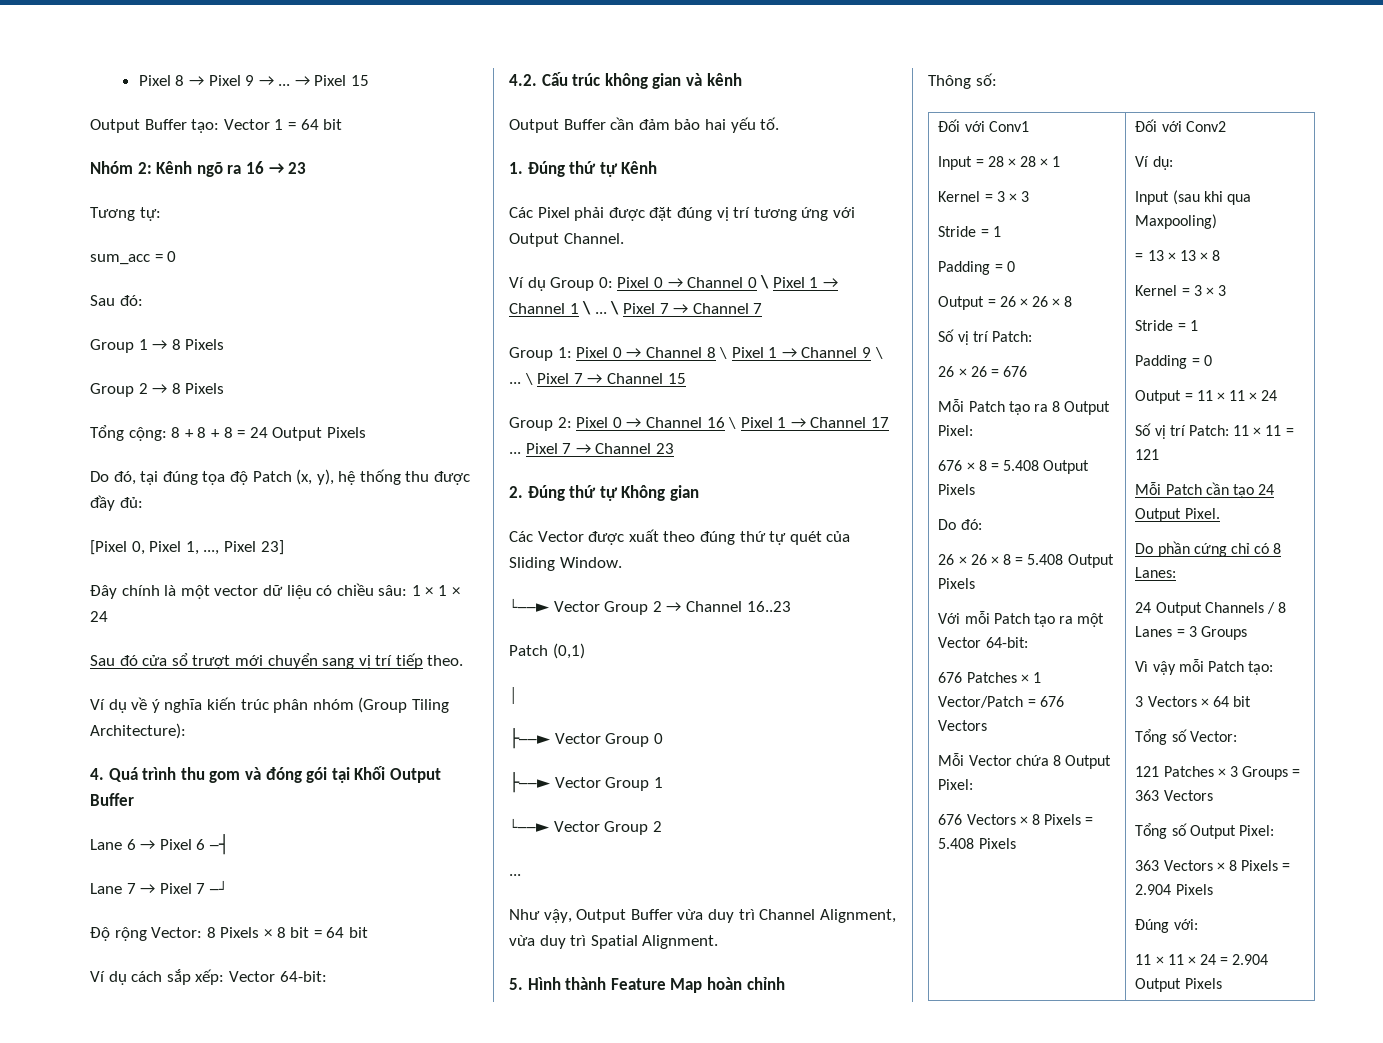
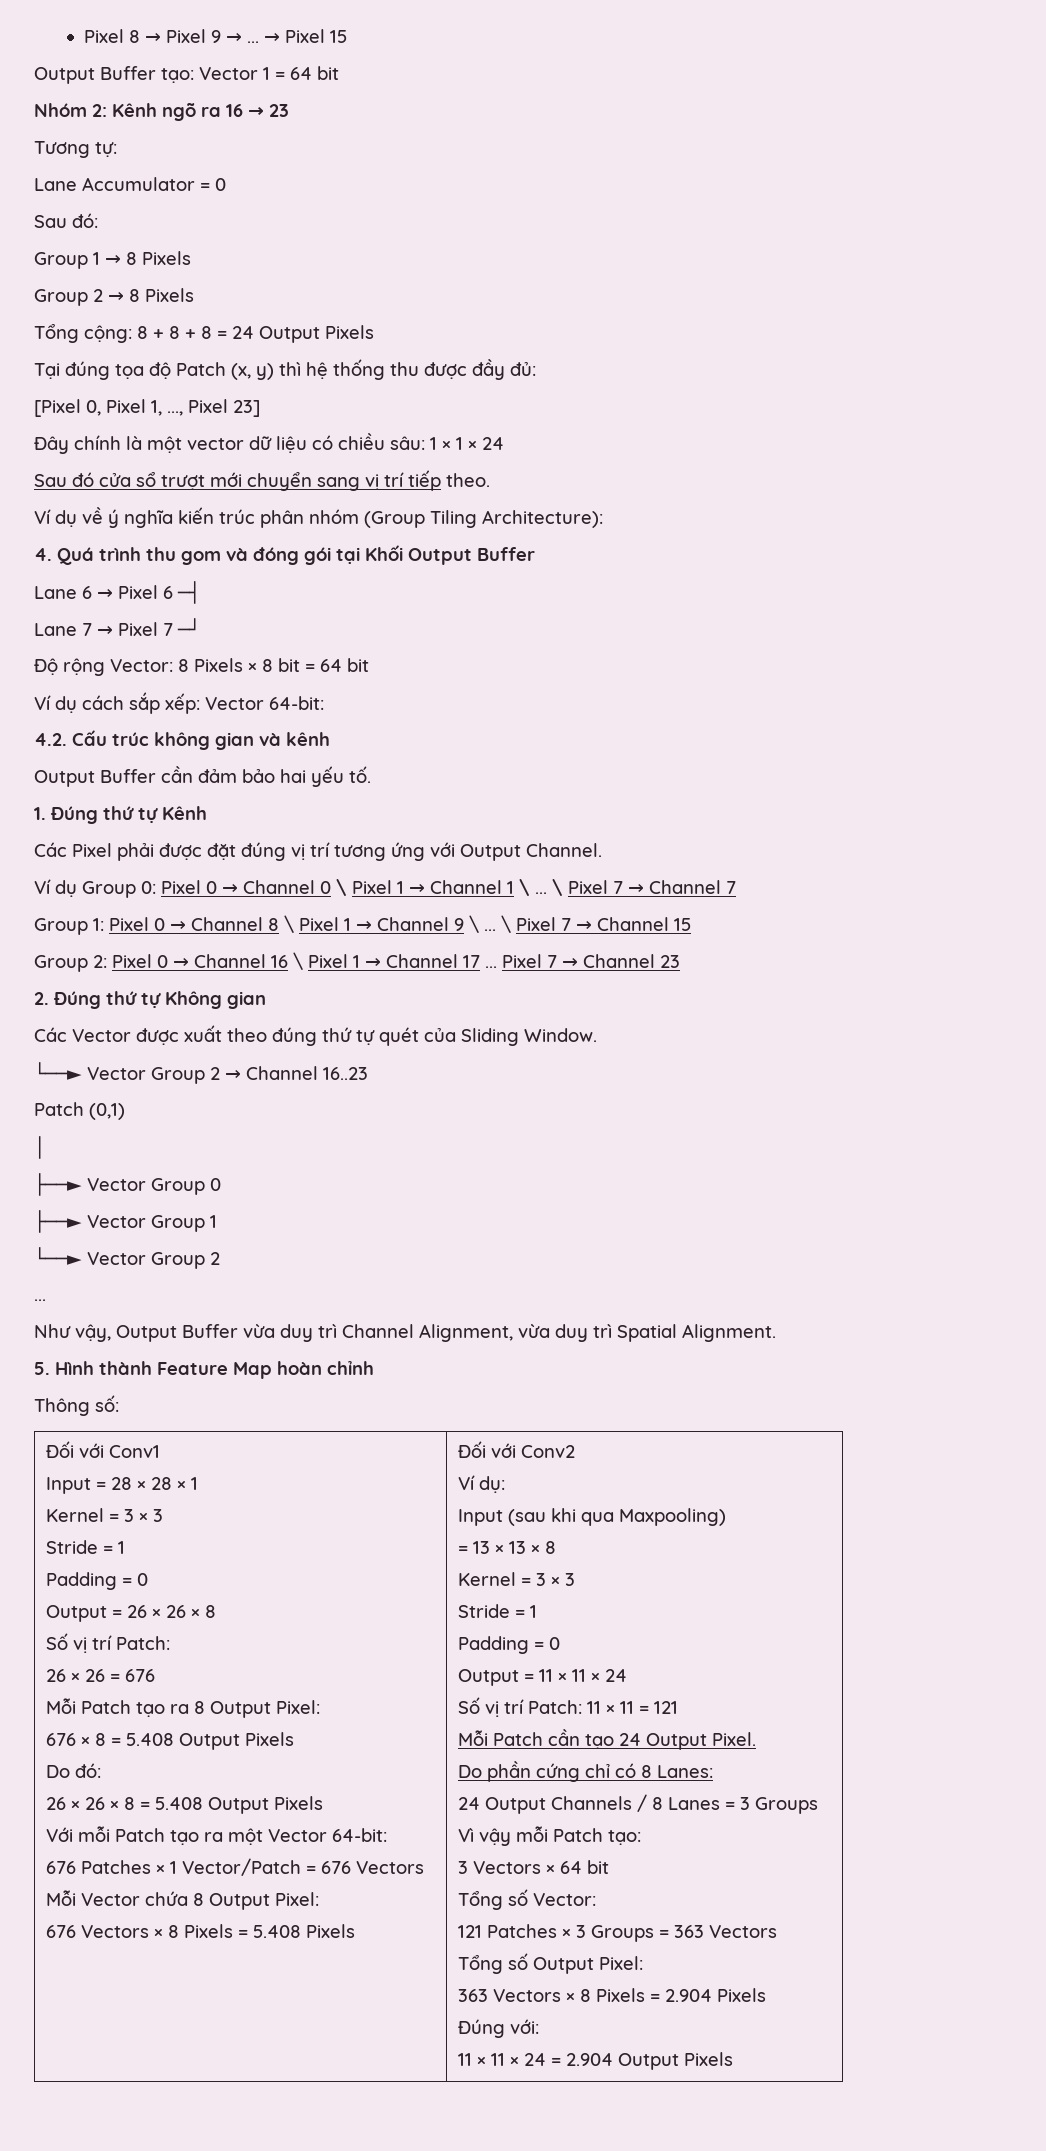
[90,254,150,265] sum_acc -> [34,177,195,191] Lane Accumulator
[90,471,159,485] Do đó, tại -> [34,363,60,379] Tại
[316,469,334,485] y), -> [256,362,301,380] y) thì

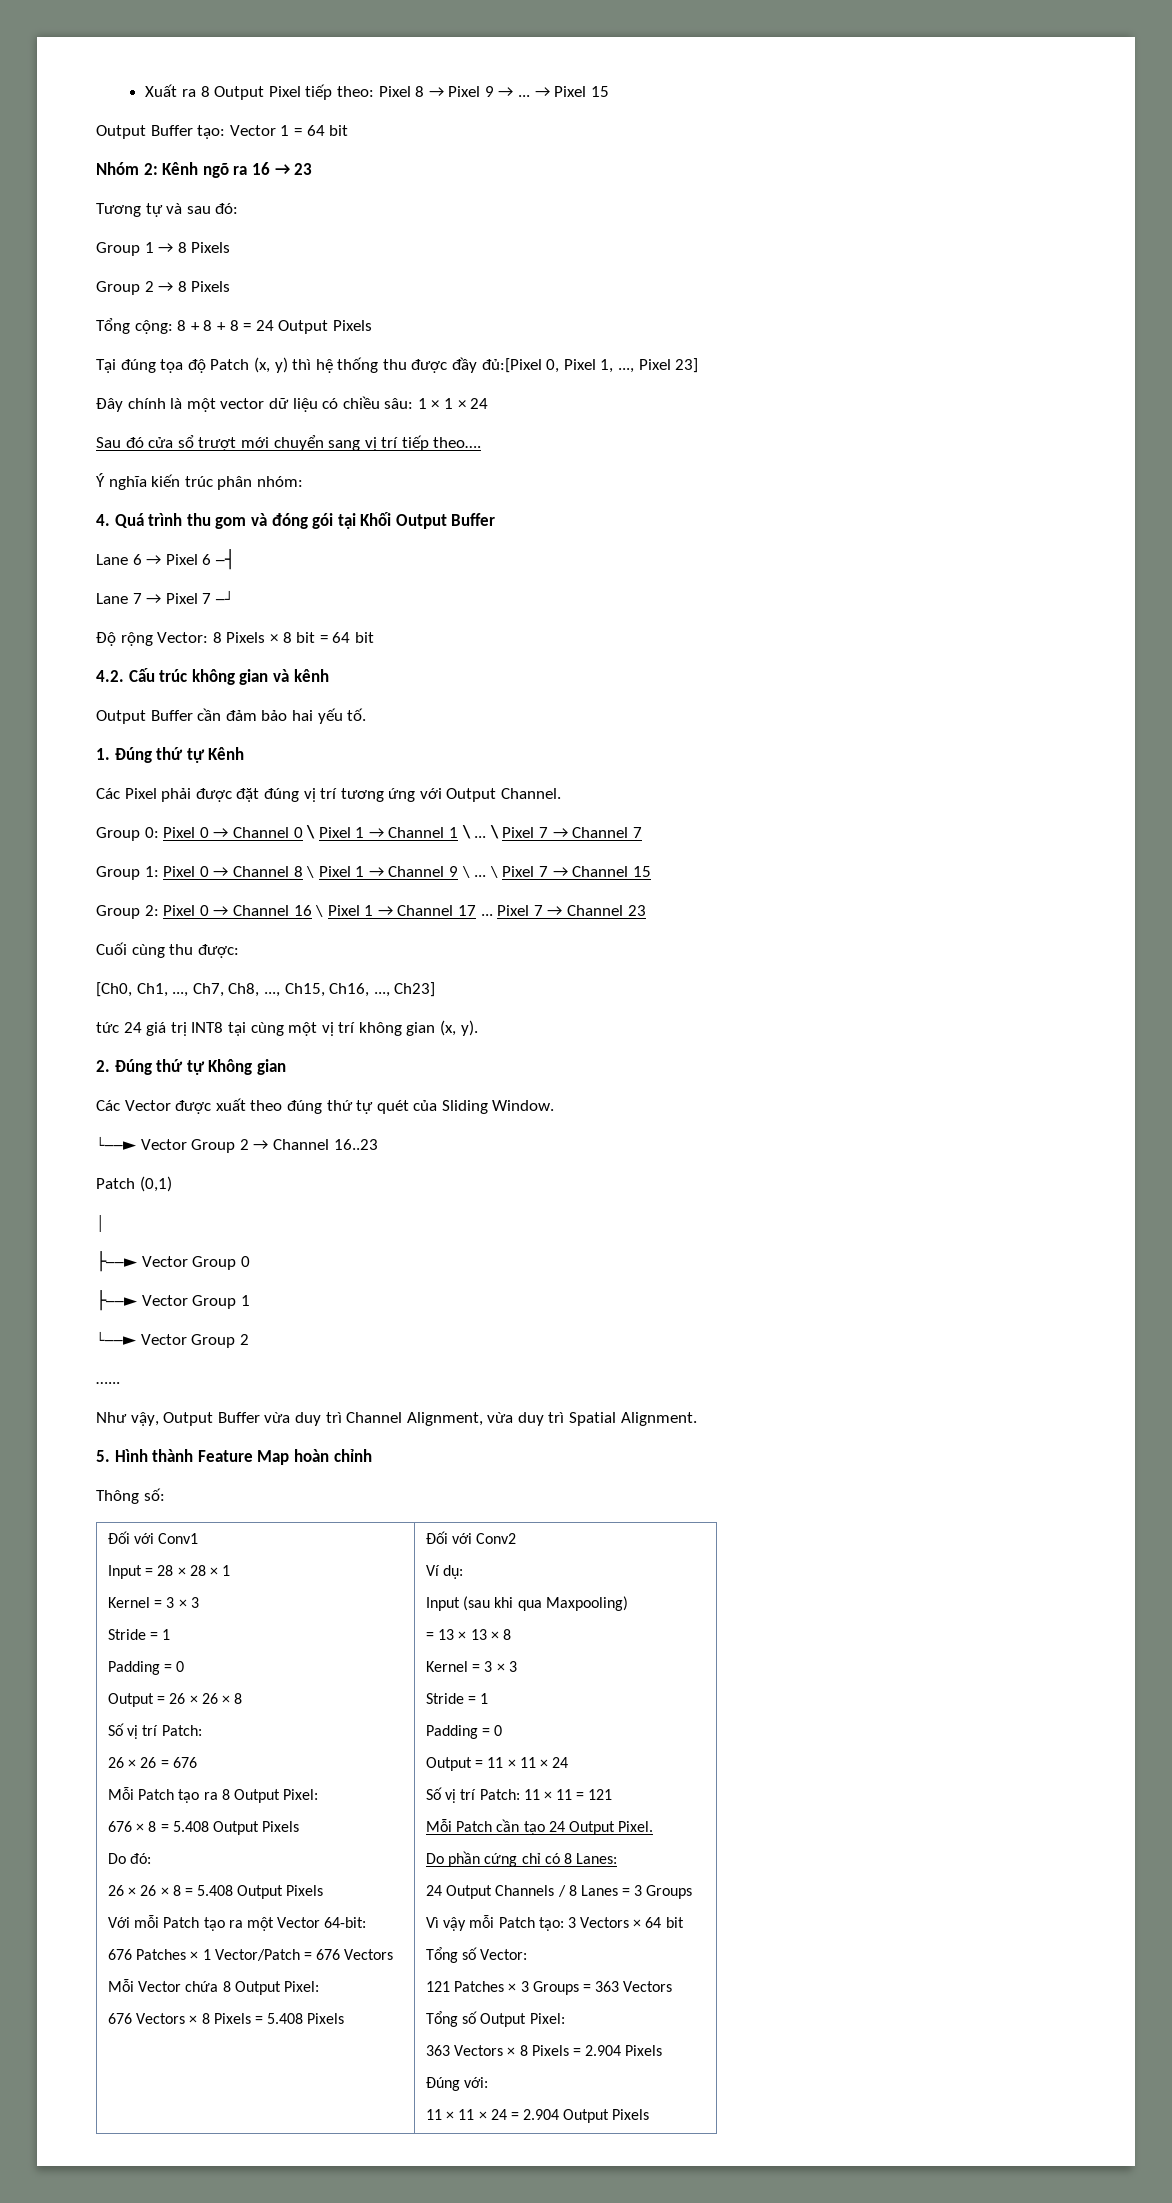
(83, 36) none -> [145,84,374,100] Xuất ra 8 Output Pixel tiếp theo:
[95,142,117,157] [34,177,226,191] [34,215,67,228] tự: // Lane Accumulator = 0 // Sau -> [145,203,211,217] tự và sau
[510,362,536,376] [34,399,81,417] đủ: // [Pixel -> [481,358,542,373] đủ:[Pixel
[446,473,490,487] [34,507,603,528] theo. // Ví dụ về ý nghĩa kiến trúc phân nhóm (Group Tiling Architecture): -> [433,437,482,448] [96,473,303,490] theo…. // Ý nghĩa kiến trúc phân nhóm:
[34,692,324,714] // Ví dụ cách sắp xếp: Vector 64-bit: -> (374, 637) none
[34,879,77,897] Ví dụ -> (562, 793) none
(680, 961) none -> [96,942,239,958] [96,982,436,997] [96,1020,478,1036] // Cuối cùng thu được: // [Ch0, Ch1, ..., Ch7, Ch8, ..., Ch15, Ch16, ..., Ch23] // tức 24 giá trị INT8 tại cùng một vị trí không gian (x, y).
[34,1299,46,1301] ... -> [96,1382,120,1384] …...
(641, 1837) // -> (564, 1924) none

